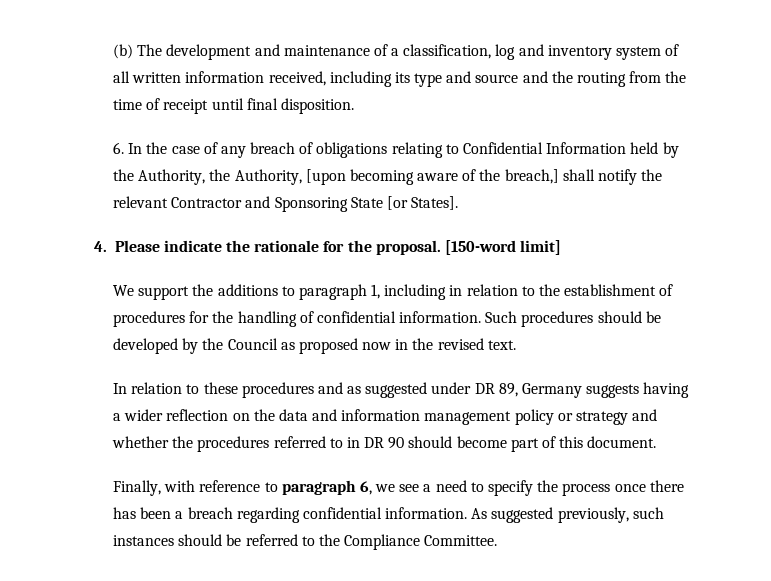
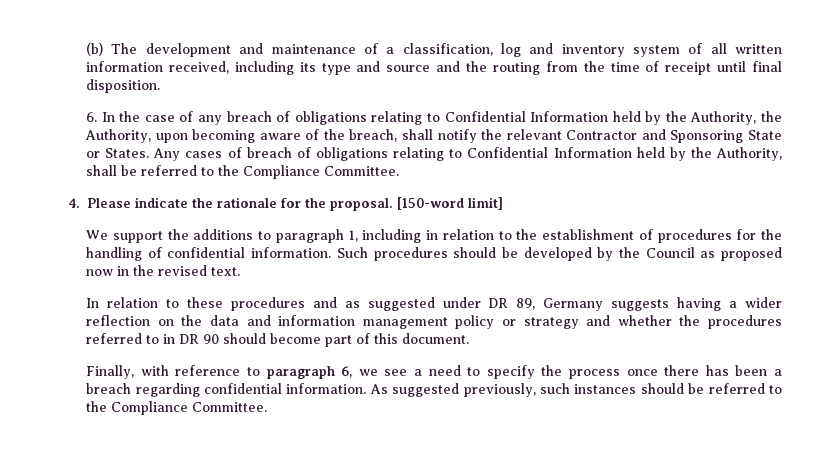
[305,169,346,185] [upon -> [155,133,188,143] upon
[504,169,559,184] breach,] -> [349,129,398,142] breach,
[386,196,459,210] [or States]. -> [86,147,782,161] [86,165,400,179] or States. Any cases of breach of obligations relating to Confidential Information held by the Authority, shall be referred to the Compliance Committee.

